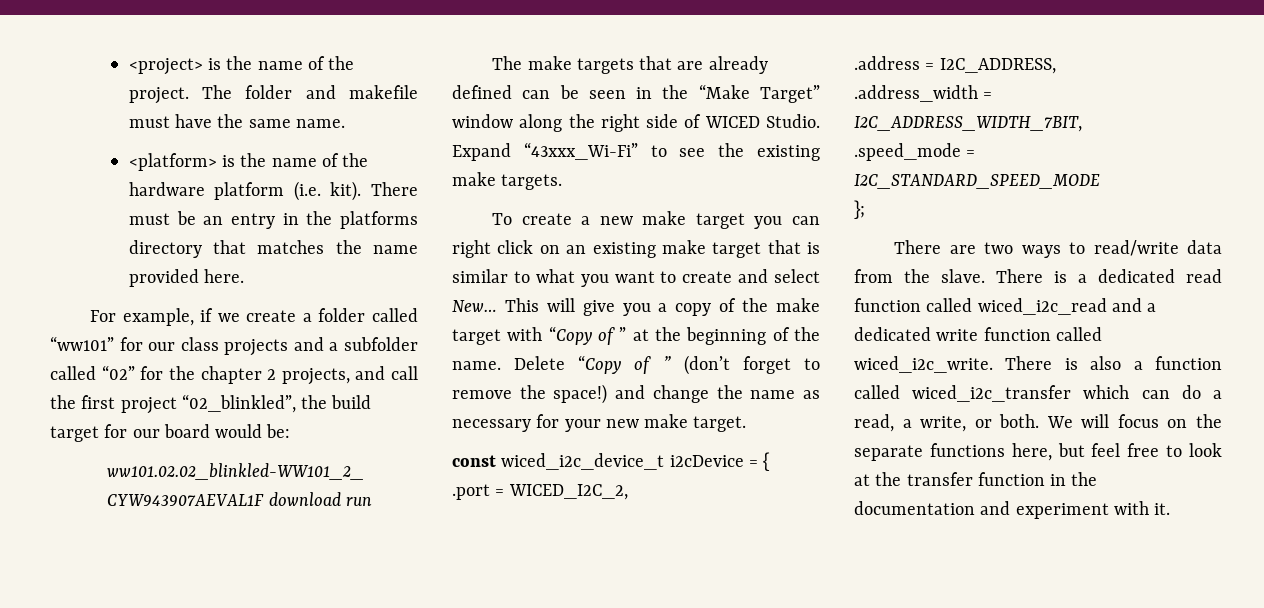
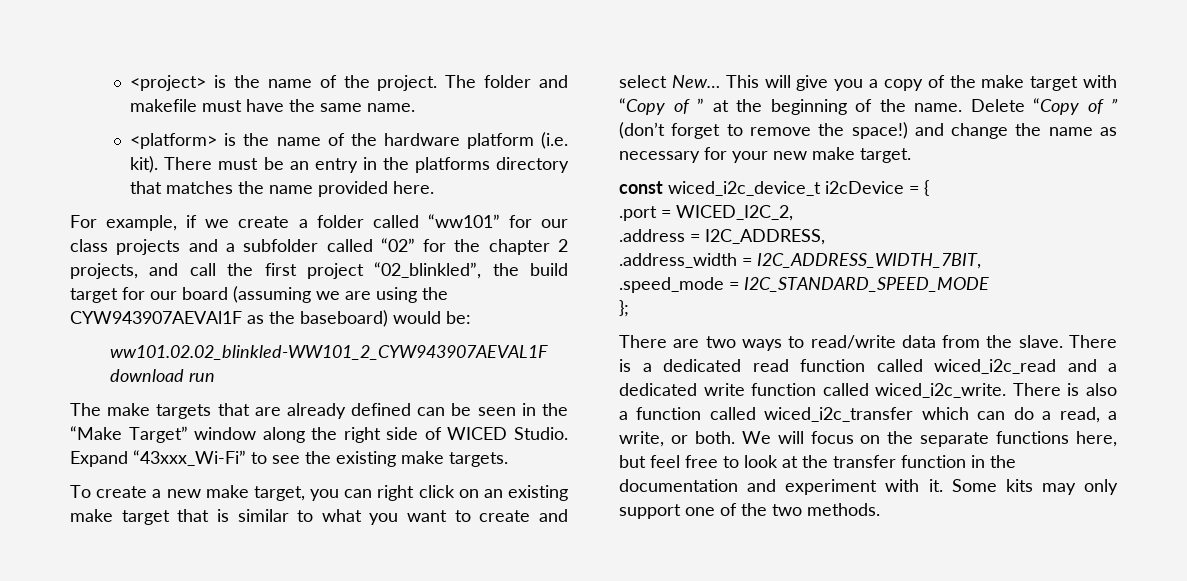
(210, 431) none -> [233,286,448,303] [70,310,388,327] (assuming we are using the CYW943907AEVAl1F as the baseboard)
[695,213,745,229] target -> [253,486,305,501] target,
(1171, 509) none -> [951,479,1118,495] [619,503,880,519] Some kits may only support one of the two methods.

